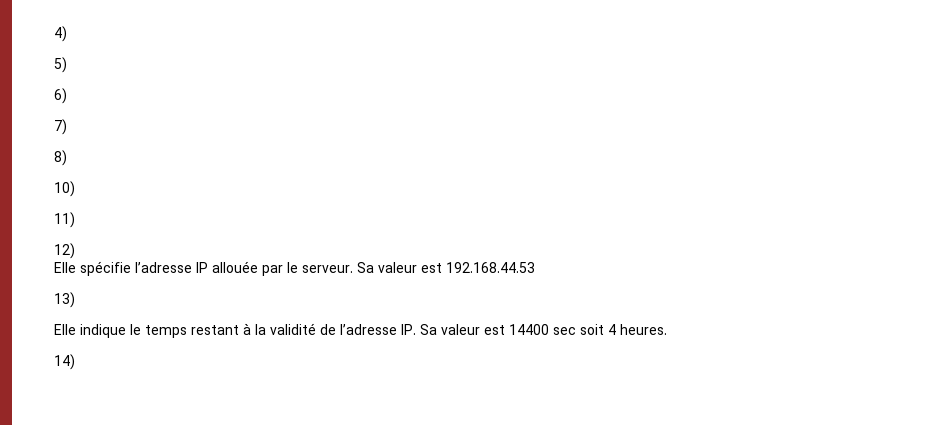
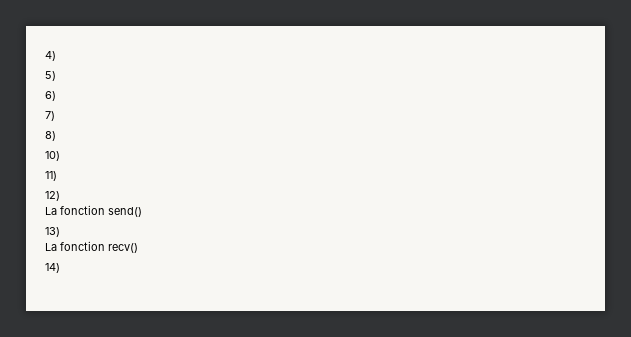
[54,261,535,276] [54,292,75,308] [54,323,667,338] Elle spécifie l’adresse IP allouée par le serveur. Sa valeur est 192.168.44.53 // 13) // Elle indique le temps restant à la validité de l’adresse IP. Sa valeur est 14400 sec soit 4 heures. -> [45,205,142,217] [45,227,60,237] [45,241,138,253] La fonction send() // 13) // La fonction recv()

